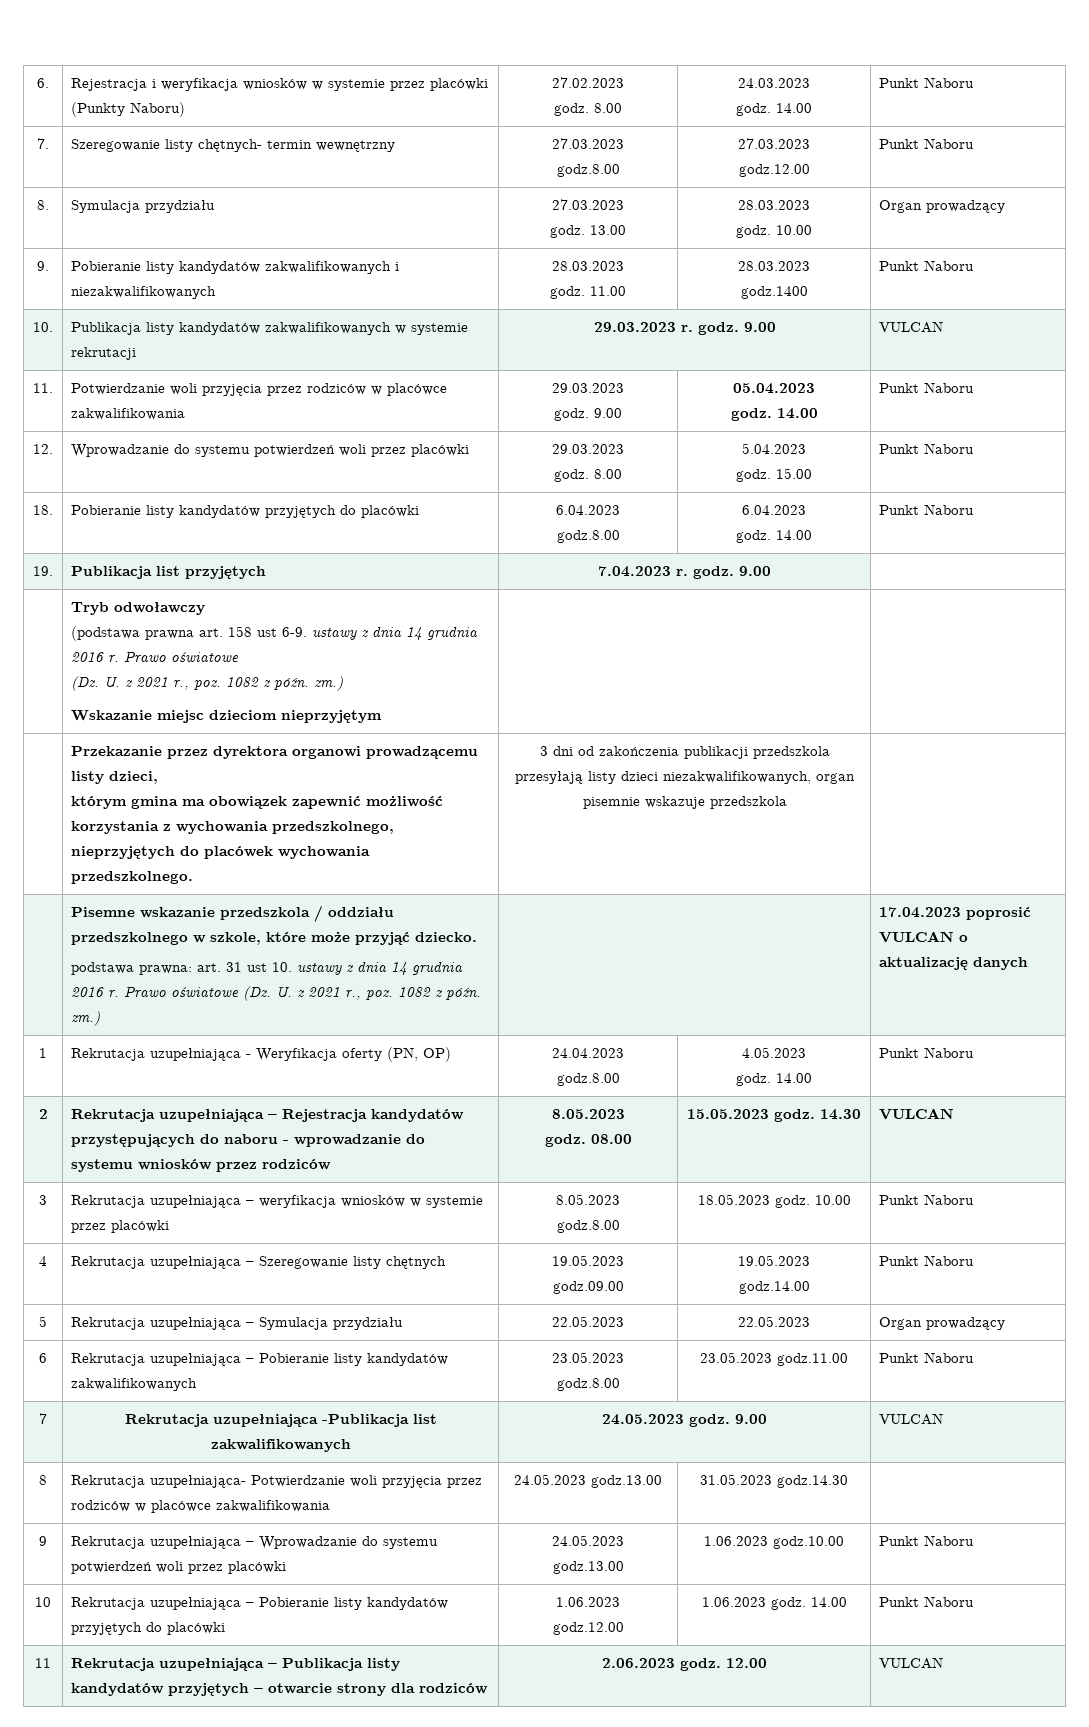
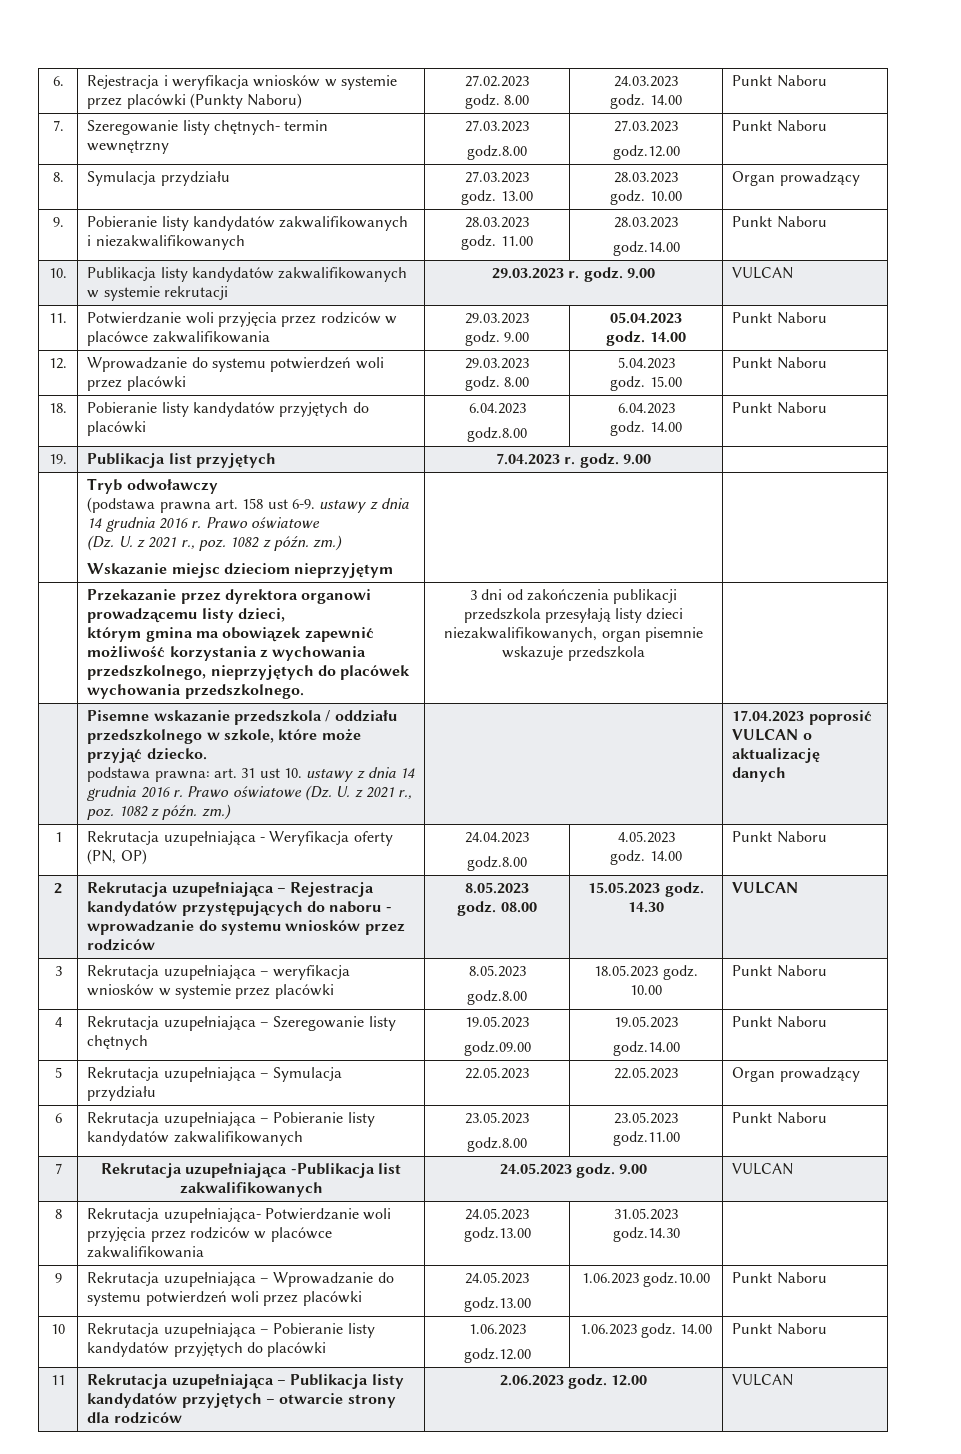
[740,286,808,299] godz.1400 -> [612,241,680,256] godz.14.00

